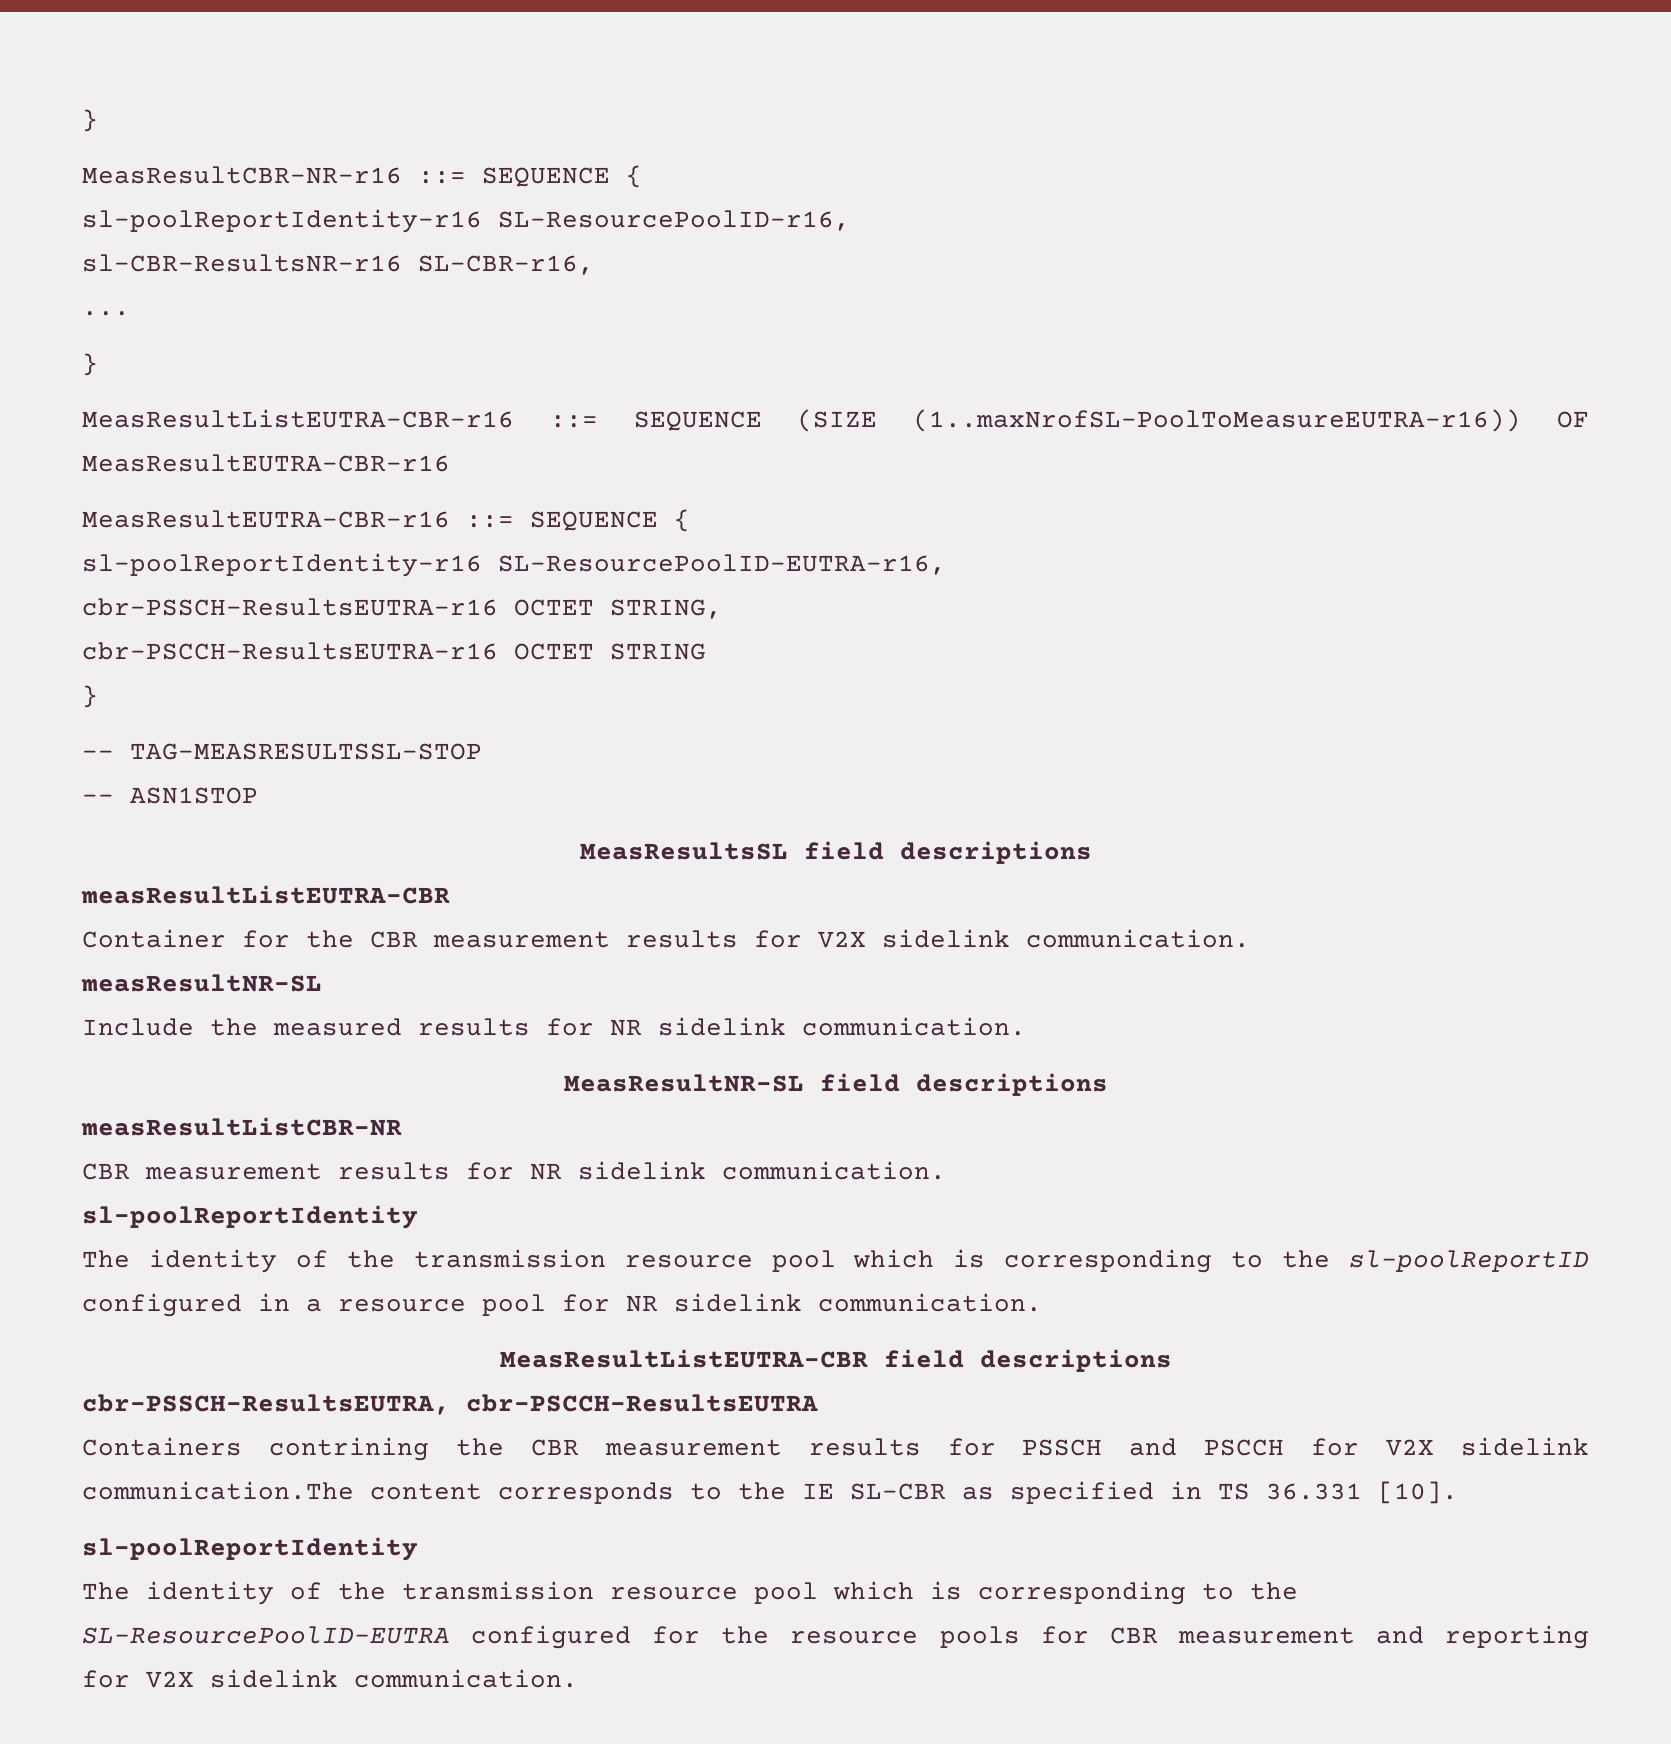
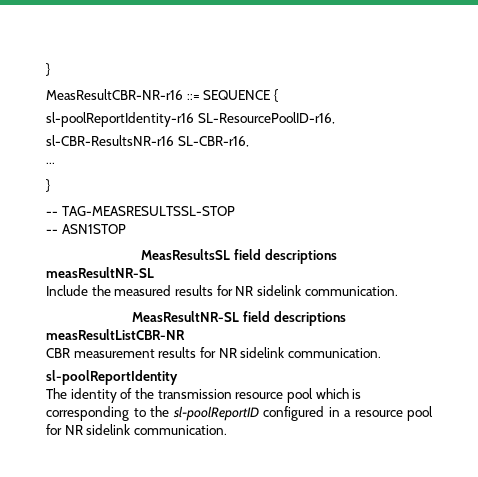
[82,409,1589,432] [82,454,450,472] [82,509,690,532] [82,553,946,577] [82,598,722,619] [82,642,706,660] [82,685,98,708] // MeasResultListEUTRA-CBR-r16 ::= SEQUENCE (SIZE (1..maxNrofSL-PoolToMeasureEUTRA-r16)) OF MeasResultEUTRA-CBR-r16 // MeasResultEUTRA-CBR-r16 ::= SEQUENCE { // sl-poolReportIdentity-r16 SL-ResourcePoolID-EUTRA-r16, // cbr-PSSCH-ResultsEUTRA-r16 OCTET STRING, // cbr-PSCCH-ResultsEUTRA-r16 OCTET STRING // } -> (50, 185) none
[81,885,450,904] [82,929,1250,948] // measResultListEUTRA-CBR // Container for the CBR measurement results for V2X sidelink communication. -> (337, 256) none
[499,1349,1172,1372] [82,1394,818,1415] [82,1437,1590,1461] [82,1481,1458,1504] [82,1537,418,1561] [82,1581,1298,1605] [82,1625,1589,1649] [82,1669,578,1688] // MeasResultListEUTRA-CBR field descriptions // cbr-PSSCH-ResultsEUTRA, cbr-PSCCH-ResultsEUTRA // Containers contrining the CBR measurement results for PSSCH and PSCCH for V2X sidelink communication.The content corresponds to the IE SL-CBR as specified in TS 36.331 [10]. // sl-poolReportIdentity // The identity of the transmission resource pool which is corresponding to the SL-ResourcePoolID-EUTRA configured for the resource pools for CBR measurement and reporting for V2X sidelink communication. -> (227, 430) none

